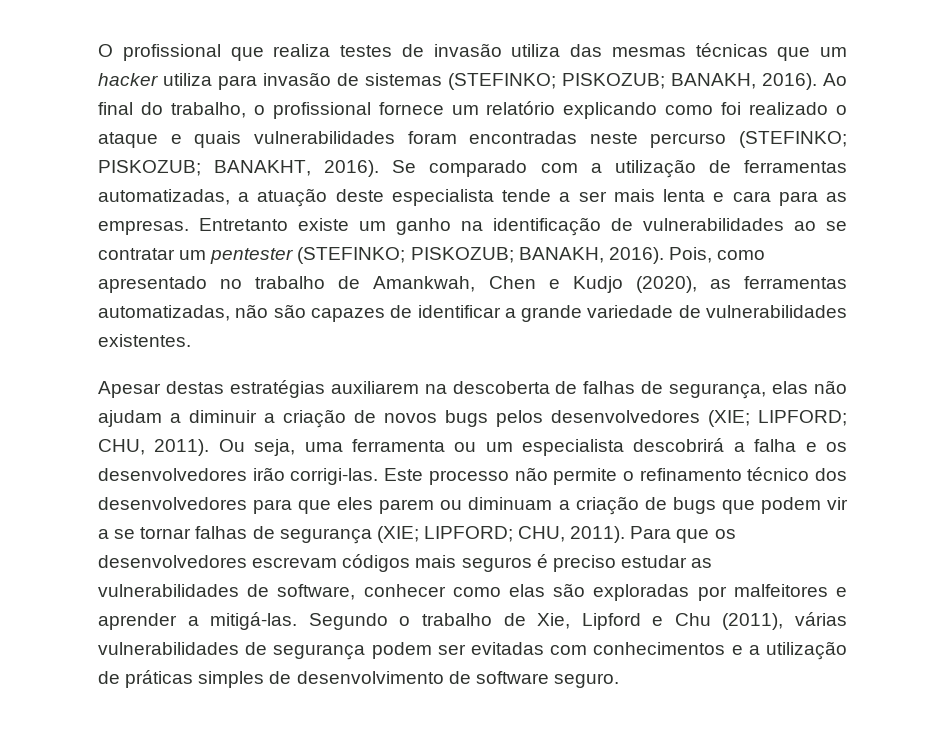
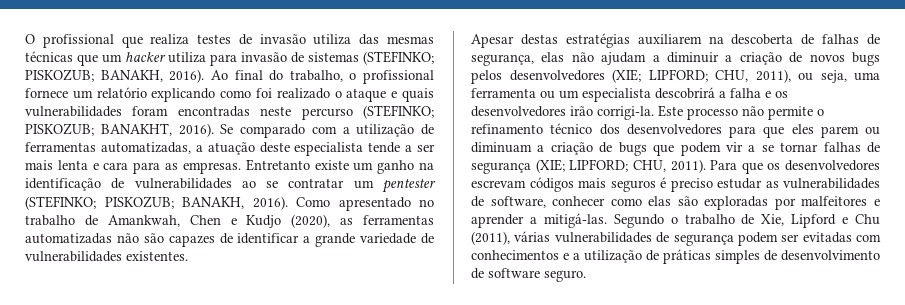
[668,247,766,263] Pois, como -> [296,197,330,207] Como
[98,305,230,321] automatizadas, -> [25,233,112,244] automatizadas
[154,439,245,456] 2011). Ou -> [755,69,813,83] 2011), ou
[290,468,379,485] corrigi-las. -> [597,106,654,120] corrigi-la.

